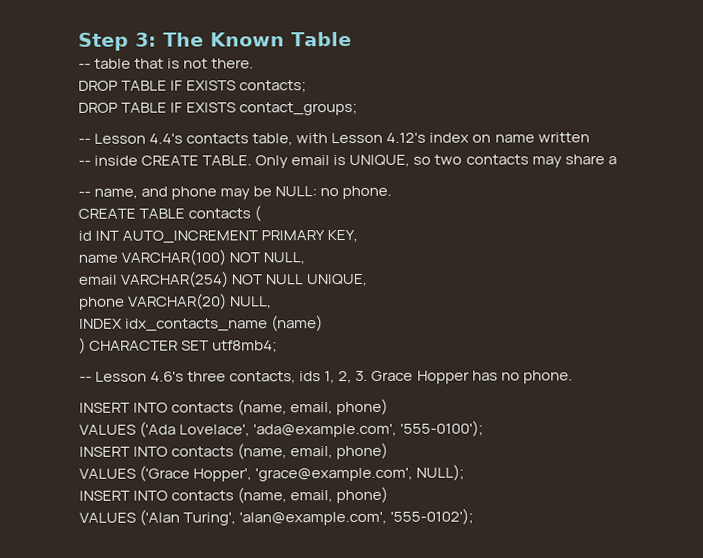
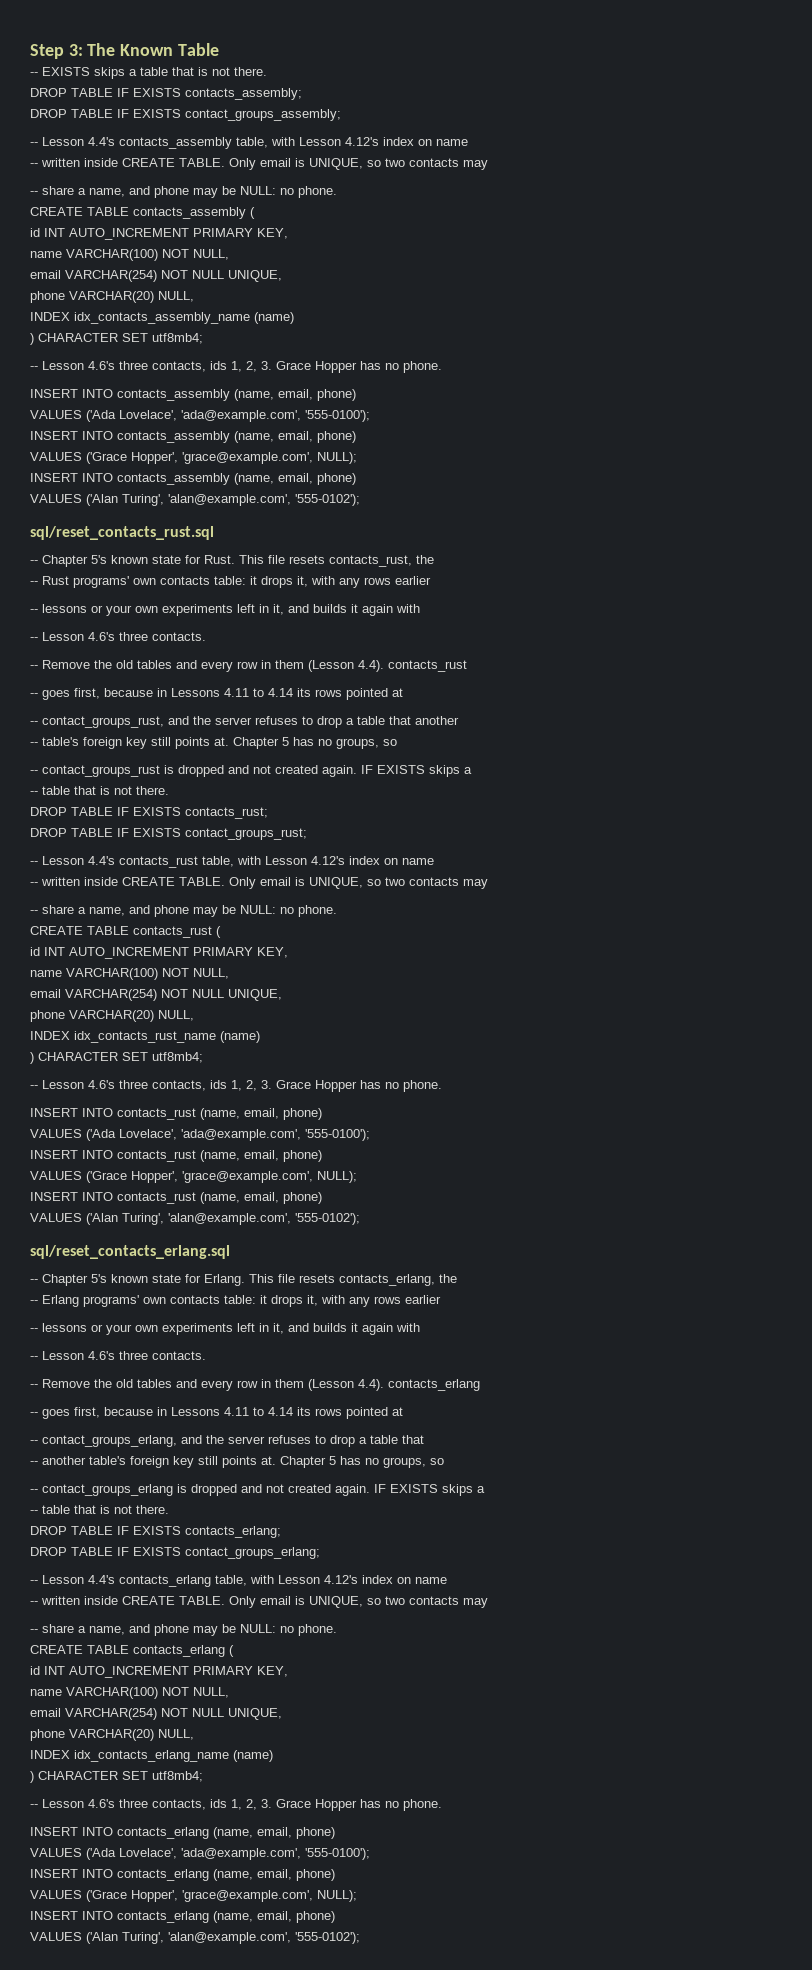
[94,58,255,69] [78,80,308,93] [78,101,359,116] [78,132,590,146] [78,160,91,166] table that is not there. // DROP TABLE IF EXISTS contacts; // DROP TABLE IF EXISTS contact_groups; // -- Lesson 4.4's contacts table, with Lesson 4.12's index on name written // -- -> [42,67,267,79] [30,88,302,100] [30,109,341,121] [30,137,468,149] [30,158,80,167] EXISTS skips a table that is not there. // DROP TABLE IF EXISTS contacts_assembly; // DROP TABLE IF EXISTS contact_groups_assembly; // -- Lesson 4.4's contacts_assembly table, with Lesson 4.12's index on name // -- written
[564,154,617,165] [78,191,91,197] share a // -- -> [30,186,86,195] // -- share a
[188,208,252,219] contacts -> [133,207,246,219] contacts_assembly
[125,318,269,332] idx_contacts_name -> [74,312,250,324] idx_contacts_assembly_name
[171,402,235,413] contacts -> [117,389,230,401] contacts_assembly
[171,446,235,457] contacts -> [117,431,230,443] contacts_assembly
[171,486,389,504] [79,508,475,526] contacts (name, email, phone) // VALUES ('Alan Turing', 'alan@example.com', '555-0102'); -> [117,473,356,485] [30,494,360,506] [30,526,214,540] [30,555,434,567] [30,576,431,588] [30,604,420,616] [30,632,206,641] [30,660,467,672] [30,688,403,700] [30,716,459,728] [30,737,397,749] [30,765,472,777] [30,786,169,795] [30,807,268,819] [30,828,307,840] [30,856,434,868] [30,877,488,889] [30,905,337,917] [30,926,221,938] [30,947,288,959] [30,968,229,980] [30,989,282,1001] [30,1010,194,1022] [30,1031,260,1043] [30,1052,203,1064] [30,1080,442,1092] [30,1108,322,1120] [30,1129,370,1141] [30,1150,322,1162] [30,1171,357,1183] [30,1192,322,1204] [30,1213,360,1225] [30,1245,230,1259] [30,1274,457,1286] [30,1295,441,1307] [30,1323,420,1335] [30,1351,206,1360] [30,1379,480,1391] [30,1407,403,1419] [30,1435,424,1447] [30,1456,444,1468] [30,1484,485,1496] [30,1505,169,1514] [30,1526,281,1538] [30,1547,320,1559] [30,1575,447,1587] [30,1596,488,1608] [30,1624,337,1636] [30,1645,234,1657] [30,1666,288,1678] [30,1687,229,1699] [30,1708,282,1720] [30,1729,194,1741] [30,1750,273,1762] [30,1771,203,1783] [30,1799,442,1811] [30,1827,335,1839] [30,1848,370,1860] [30,1869,335,1881] [30,1890,357,1902] [30,1911,335,1923] [30,1932,360,1944] contacts_assembly (name, email, phone) // VALUES ('Alan Turing', 'alan@example.com', '555-0102'); // sql/reset_contacts_rust.sql // -- Chapter 5's known state for Rust. This file resets contacts_rust, the // -- Rust programs' own contacts table: it drops it, with any rows earlier // -- lessons or your own experiments left in it, and builds it again with // -- Lesson 4.6's three contacts. // -- Remove the old tables and every row in them (Lesson 4.4). contacts_rust // -- goes first, because in Lessons 4.11 to 4.14 its rows pointed at // -- contact_groups_rust, and the server refuses to drop a table that another // -- table's foreign key still points at. Chapter 5 has no groups, so // -- contact_groups_rust is dropped and not created again. IF EXISTS skips a // -- table that is not there. // DROP TABLE IF EXISTS contacts_rust; // DROP TABLE IF EXISTS contact_groups_rust; // -- Lesson 4.4's contacts_rust table, with Lesson 4.12's index on name // -- written inside CREATE TABLE. Only email is UNIQUE, so two contacts may // -- share a name, and phone may be NULL: no phone. // CREATE TABLE contacts_rust ( // id INT AUTO_INCREMENT PRIMARY KEY, // name VARCHAR(100) NOT NULL, // email VARCHAR(254) NOT NULL UNIQUE, // phone VARCHAR(20) NULL, // INDEX idx_contacts_rust_name (name) // ) CHARACTER SET utf8mb4; // -- Lesson 4.6's three contacts, ids 1, 2, 3. Grace Hopper has no phone. // INSERT INTO contacts_rust (name, email, phone) // VALUES ('Ada Lovelace', 'ada@example.com', '555-0100'); // INSERT INTO contacts_rust (name, email, phone) // VALUES ('Grace Hopper', 'grace@example.com', NULL); // INSERT INTO contacts_rust (name, email, phone) // VALUES ('Alan Turing', 'alan@example.com', '555-0102'); // sql/reset_contacts_erlang.sql // -- Chapter 5's known state for Erlang. This file resets contacts_erlang, the // -- Erlang programs' own contacts table: it drops it, with any rows earlier // -- lessons or your own experiments left in it, and builds it again with // -- Lesson 4.6's three contacts. // -- Remove the old tables and every row in them (Lesson 4.4). contacts_erlang // -- goes first, because in Lessons 4.11 to 4.14 its rows pointed at // -- contact_groups_erlang, and the server refuses to drop a table that // -- another table's foreign key still points at. Chapter 5 has no groups, so // -- contact_groups_erlang is dropped and not created again. IF EXISTS skips a // -- table that is not there. // DROP TABLE IF EXISTS contacts_erlang; // DROP TABLE IF EXISTS contact_groups_erlang; // -- Lesson 4.4's contacts_erlang table, with Lesson 4.12's index on name // -- written inside CREATE TABLE. Only email is UNIQUE, so two contacts may // -- share a name, and phone may be NULL: no phone. // CREATE TABLE contacts_erlang ( // id INT AUTO_INCREMENT PRIMARY KEY, // name VARCHAR(100) NOT NULL, // email VARCHAR(254) NOT NULL UNIQUE, // phone VARCHAR(20) NULL, // INDEX idx_contacts_erlang_name (name) // ) CHARACTER SET utf8mb4; // -- Lesson 4.6's three contacts, ids 1, 2, 3. Grace Hopper has no phone. // INSERT INTO contacts_erlang (name, email, phone) // VALUES ('Ada Lovelace', 'ada@example.com', '555-0100'); // INSERT INTO contacts_erlang (name, email, phone) // VALUES ('Grace Hopper', 'grace@example.com', NULL); // INSERT INTO contacts_erlang (name, email, phone) // VALUES ('Alan Turing', 'alan@example.com', '555-0102');

